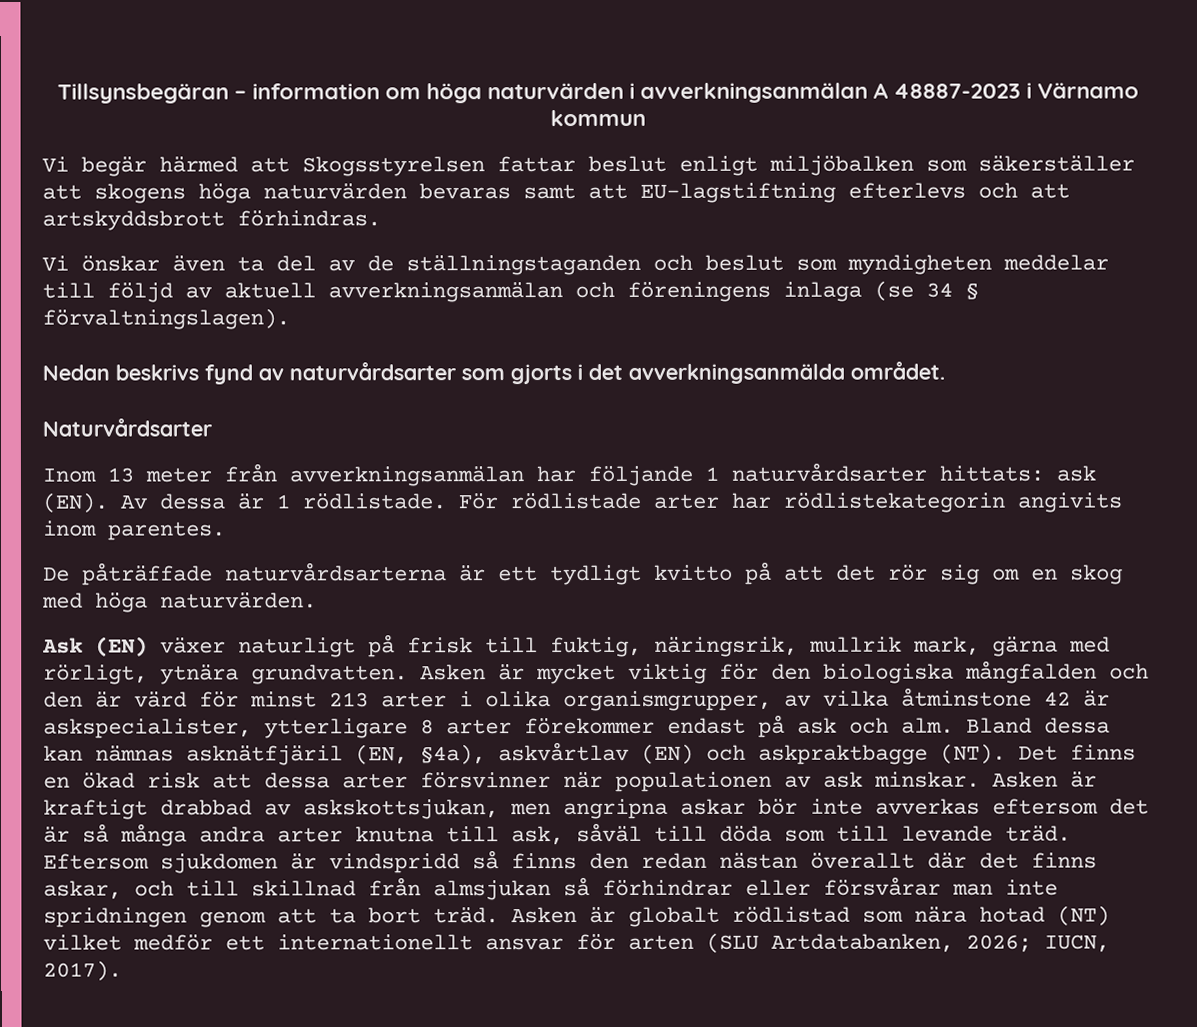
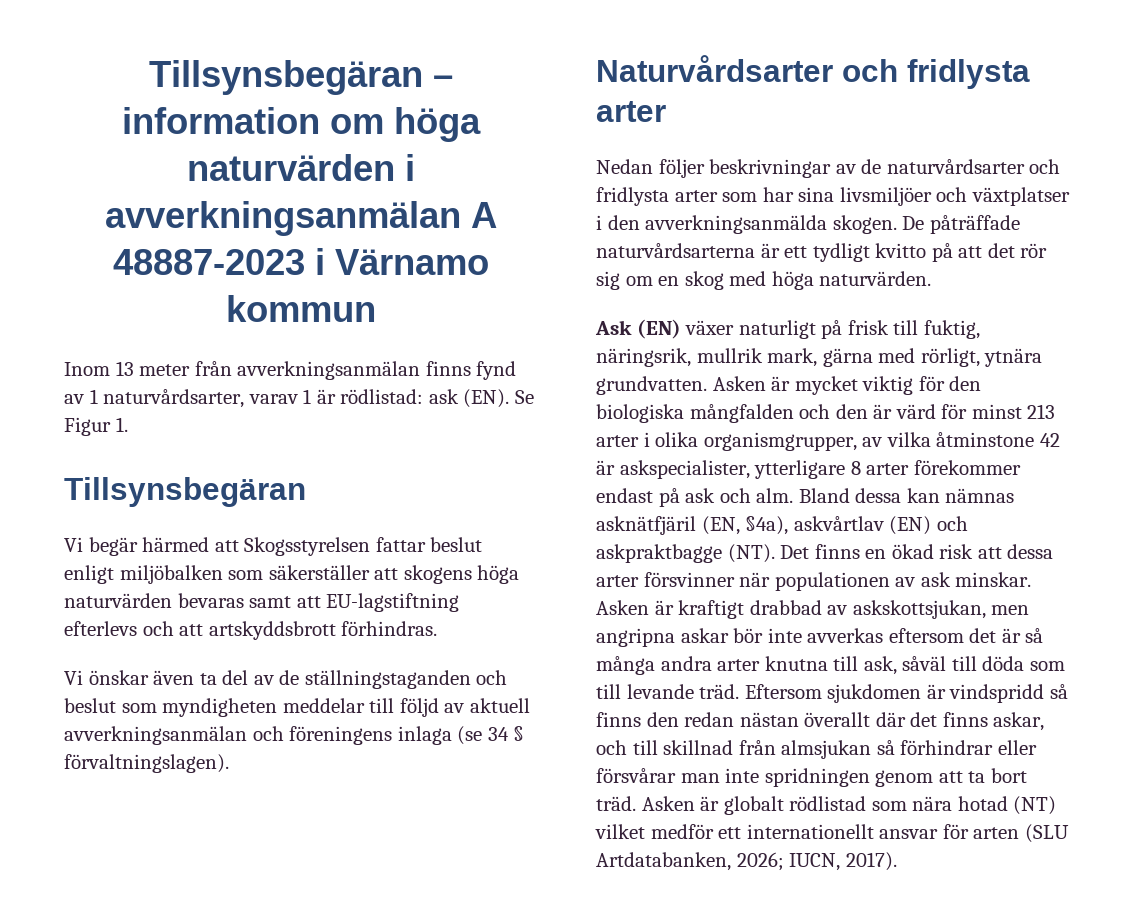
(646, 118) none -> [64,361,517,380] [64,389,534,408] [64,417,128,436] [64,477,306,507] // Inom 13 meter från avverkningsanmälan finns fynd av 1 naturvårdsarter, varav 1 är rödlistad: ask (EN). Se Figur 1. // Tillsynsbegäran
[42,361,945,385] [42,418,212,437] [42,462,1096,487] [42,492,1122,513] [43,520,226,541] Nedan beskrivs fynd av naturvårdsarter som gjorts i det avverkningsanmälda området. // Naturvårdsarter // Inom 13 meter från avverkningsanmälan har följande 1 naturvårdsarter hittats: ask (EN). Av dessa är 1 rödlistade. För rödlistade arter har rödlistekategorin angivits inom parentes. // -> [596,55,1030,89] [596,101,666,122] [596,159,1061,178] [596,187,1070,206] [596,215,897,234] Naturvårdsarter och fridlysta arter // Nedan följer beskrivningar av de naturvårdsarter och fridlysta arter som har sina livsmiljöer och växtplatser i den avverkningsanmälda skogen.

